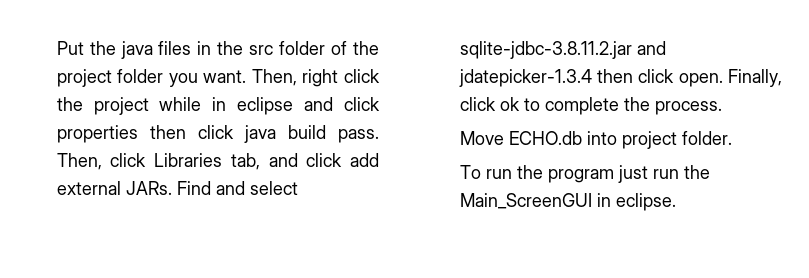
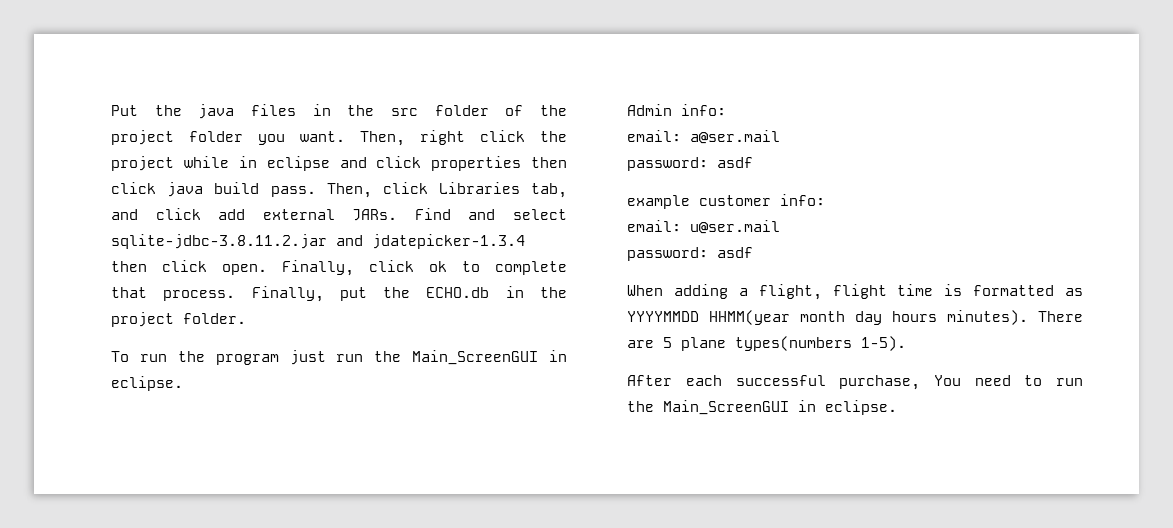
[623,97,722,115] [459,131,617,145] the process. // Move ECHO.db into -> [111,286,567,302] that process. Finally, put the ECHO.db in the
(676, 202) none -> [627,104,727,116] [627,130,781,144] [627,157,754,171] [627,194,826,209] [627,220,781,234] [627,247,754,261] [627,284,1083,300] [627,310,1083,325] [627,336,907,351] [627,375,1083,390] [627,400,898,415] // Admin info: // email: a@ser.mail // password: asdf // example customer info: // email: u@ser.mail // password: asdf // When adding a flight, flight time is formatted as YYYYMMDD HHMM(year month day hours minutes). There are 5 plane types(numbers 1-5). // After each successful purchase, You need to run the Main_ScreenGUI in eclipse.

